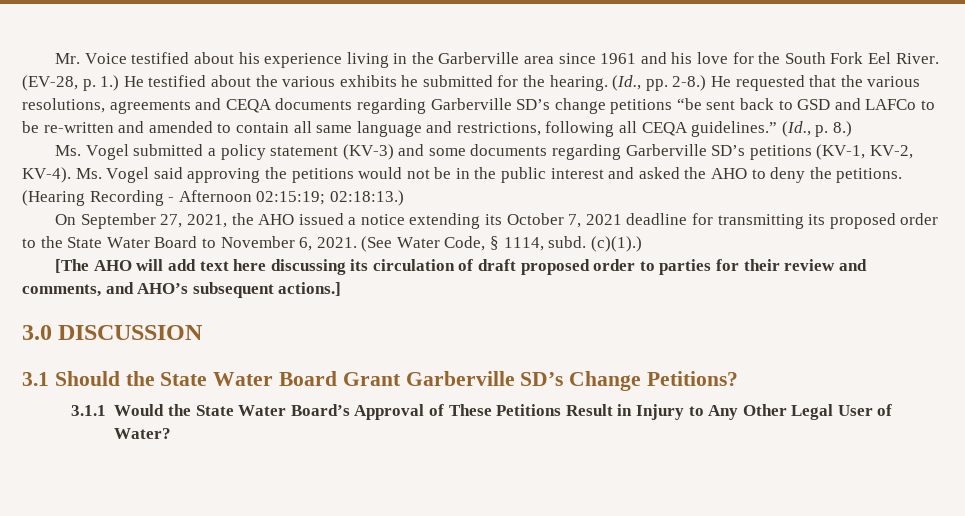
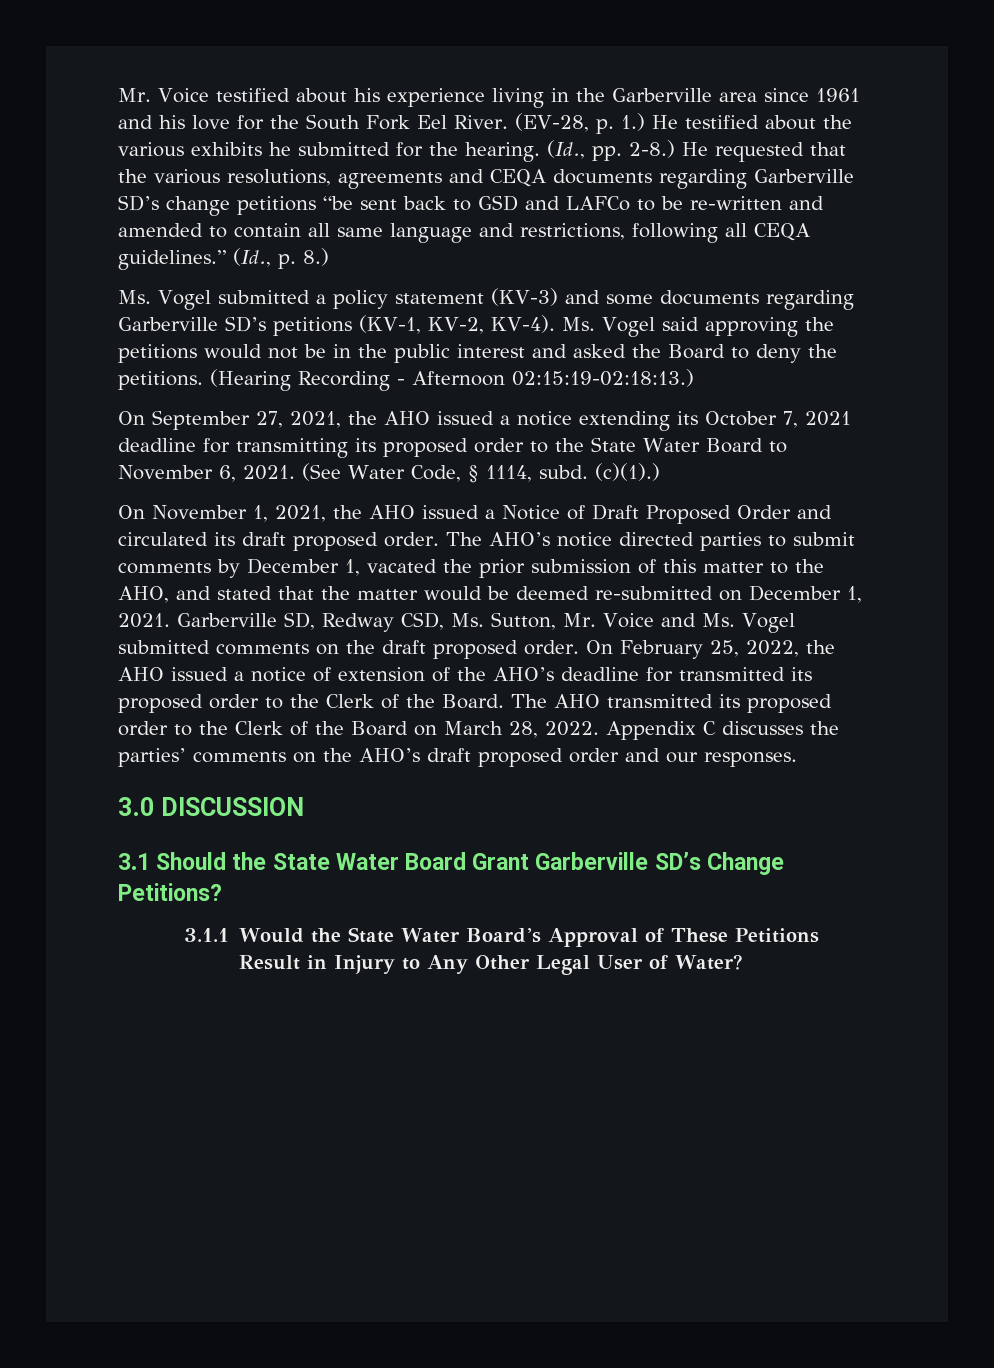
[711,168,748,179] AHO -> [668,344,725,359] Board
[256,190,404,206] 02:15:19; 02:18:13.) -> [512,369,694,387] 02:15:19-02:18:13.)
[55,259,867,275] [22,282,342,298] [The AHO will add text here discussing its circulation of draft proposed order to parties for their review and comments, and AHO’s subsequent actions.] -> [118,504,832,524] [118,532,855,551] [118,558,824,578] [118,585,862,603] [118,612,795,633] [118,640,835,659] [118,667,812,682] [118,694,832,713] [118,721,839,740] [118,748,797,767] On November 1, 2021, the AHO issued a Notice of Draft Proposed Order and circulated its draft proposed order. The AHO’s notice directed parties to submit comments by December 1, vacated the prior submission of this matter to the AHO, and stated that the matter would be deemed re-submitted on December 1, 2021. Garberville SD, Redway CSD, Ms. Sutton, Mr. Voice and Ms. Vogel submitted comments on the draft proposed order. On February 25, 2022, the AHO issued a notice of extension of the AHO’s deadline for transmitted its proposed order to the Clerk of the Board. The AHO transmitted its proposed order to the Clerk of the Board on March 28, 2022. Appendix C discusses the parties’ comments on the AHO’s draft proposed order and our responses.

